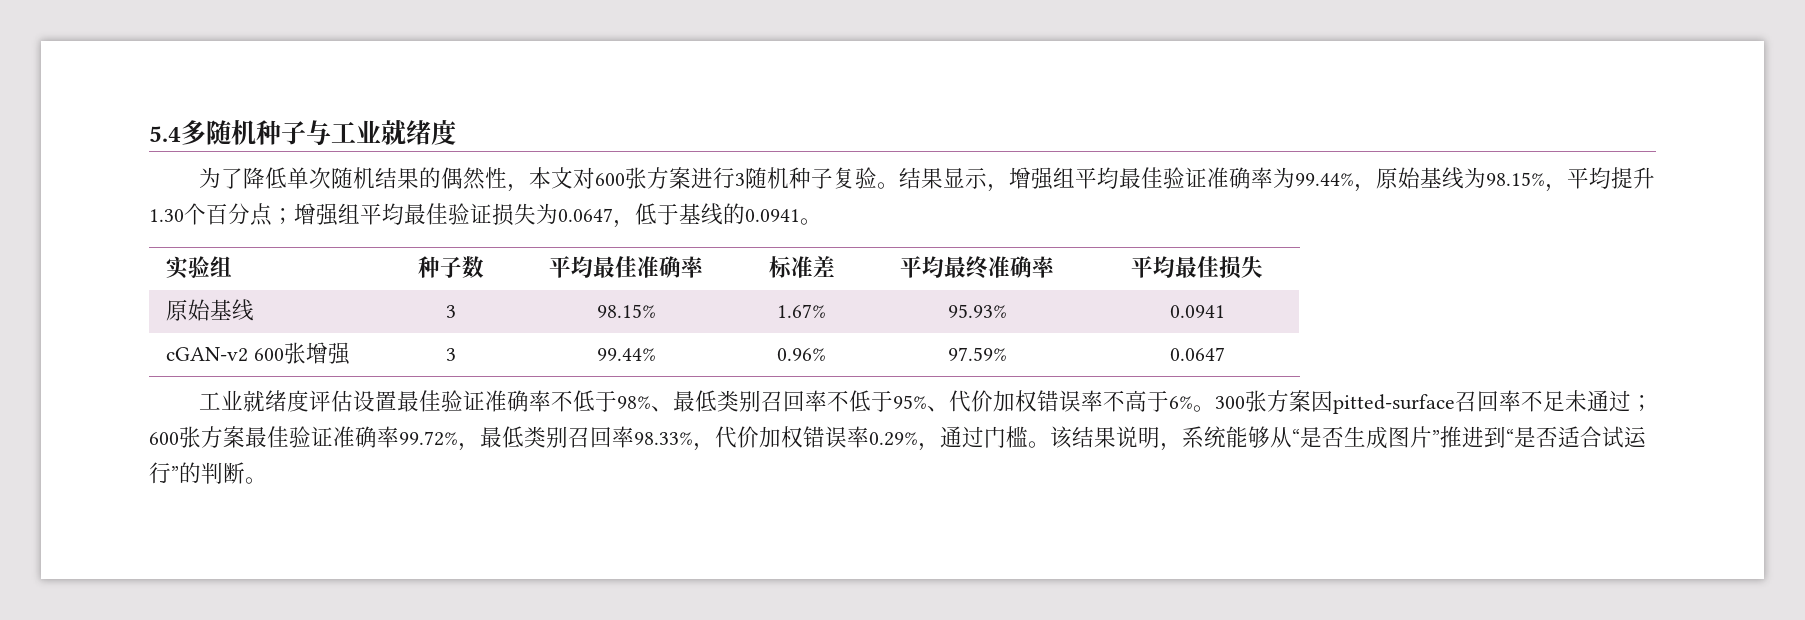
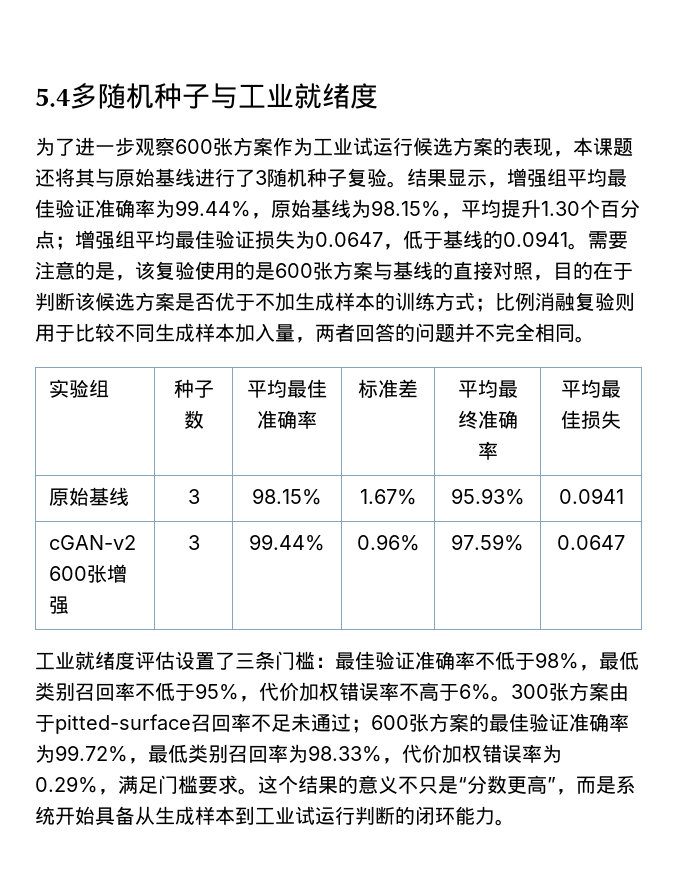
[242,167,735,192] 降低单次随机结果的偶然性，本文对600张方案进行 -> [75,137,633,157] [35,168,255,187] 进一步观察600张方案作为工业试运行候选方案的表现，本课题还将其与原始基线进行了
(822, 221) none -> [588,231,628,249] [35,261,633,281] [35,292,635,312] [35,323,595,343] 需要注意的是，该复验使用的是600张方案与基线的直接对照，目的在于判断该候选方案是否优于不加生成样本的训练方式；比例消融复验则用于比较不同生成样本加入量，两者回答的问题并不完全相同。
(397, 401) none -> [215,651,335,670] 了三条门槛：
[650,406,673,412] 、 -> [579,665,599,671] ，
[926,406,949,412] 、 -> [239,696,259,702] ，
[1310,391,1333,412] 因 -> [609,682,629,701] [35,715,55,732] 由于
[245,426,399,448] 最佳验证准确率 -> [469,713,629,732] [35,744,55,763] 的最佳验证准确率为
(634, 437) none -> [288,744,308,763] 为
[869,426,1646,451] [149,462,245,484] 0.29%，通过门槛。该结果说明，系统能够从“是否生成图片”推进到“是否适合试运行”的判断 -> [542,744,562,763] [35,775,636,795] [35,806,495,825] 为0.29%，满足门槛要求。这个结果的意义不只是“分数更高”，而是系统开始具备从生成样本到工业试运行判断的闭环能力

